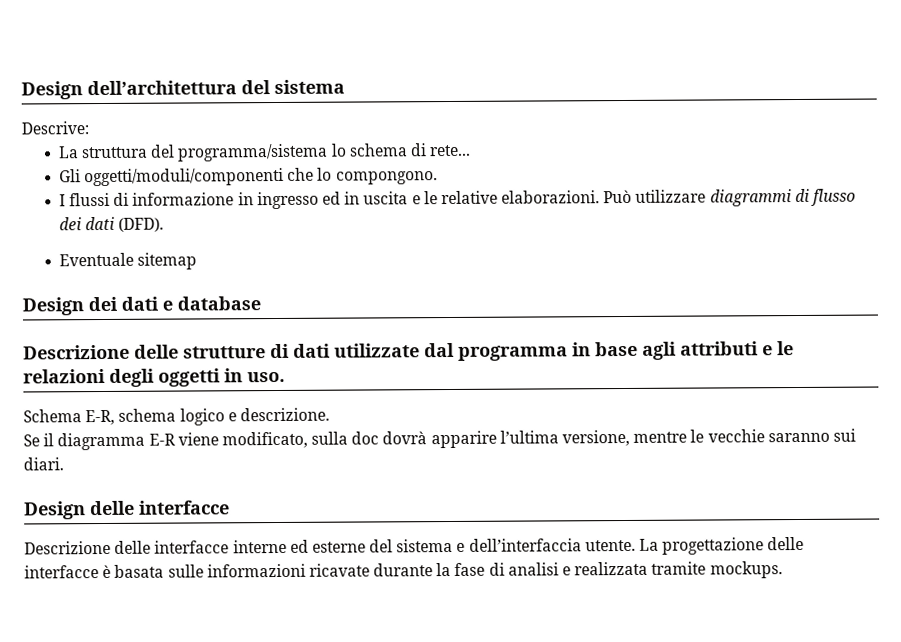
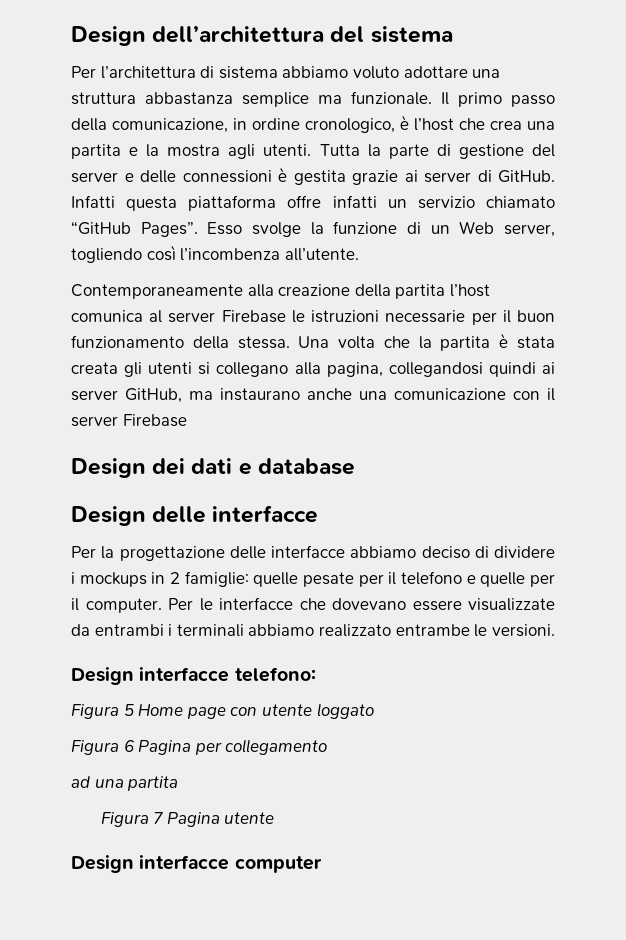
[21,121,89,135] [57,143,472,162] [58,167,438,187] [58,188,856,210] [58,216,165,232] [58,252,198,270] Descrive: // La struttura del programma/sistema lo schema di rete... // Gli oggetti/moduli/componenti che lo compongono. // I flussi di informazione in ingresso ed in uscita e le relative elaborazioni. Può utilizzare diagrammi di flusso dei dati (DFD). // Eventuale sitemap -> [71,66,501,79] [71,91,555,107] [71,115,555,133] [71,144,555,159] [71,167,555,185] [71,195,555,211] [71,221,555,237] [71,245,359,263] [71,284,490,299] [71,310,555,325] [71,333,555,351] [71,362,555,377] [71,388,555,403] [71,414,187,427] Per l’architettura di sistema abbiamo voluto adottare una struttura abbastanza semplice ma funzionale. Il primo passo della comunicazione, in ordine cronologico, è l’host che crea una partita e la mostra agli utenti. Tutta la parte di gestione del server e delle connessioni è gestita grazie ai server di GitHub. Infatti questa piattaforma offre infatti un servizio chiamato “GitHub Pages”. Esso svolge la funzione di un Web server, togliendo così l’incombenza all’utente. // Contemporaneamente alla creazione della partita l’host comunica al server Firebase le istruzioni necessarie per il buon funzionamento della stessa. Una volta che la partita è stata creata gli utenti si collegano alla pagina, collegandosi quindi ai server GitHub, ma instaurano anche una comunicazione con il server Firebase
[23,341,794,361] [23,368,285,387] [23,407,330,426] [23,428,856,451] [23,457,64,471] [24,500,230,520] [24,536,805,555] [24,561,783,579] Descrizione delle strutture di dati utilizzate dal programma in base agli attributi e le relazioni degli oggetti in uso. // Schema E-R, schema logico e descrizione. // Se il diagramma E-R viene modificato, sulla doc dovrà apparire l’ultima versione, mentre le vecchie saranno sui diari. // Design delle interfacce // Descrizione delle interfacce interne ed esterne del sistema e dell’interfaccia utente. La progettazione delle interfacce è basata sulle informazioni ricavate durante la fase di analisi e realizzata tramite mockups. -> [71,505,319,526] [71,545,555,561] [71,571,555,587] [71,597,555,613] [71,624,555,637] [71,667,316,685] [71,703,374,719] [71,739,328,755] [71,776,179,791] [100,812,275,827] [71,855,322,873] Design delle interfacce // Per la progettazione delle interfacce abbiamo deciso di dividere i mockups in 2 famiglie: quelle pesate per il telefono e quelle per il computer. Per le interfacce che dovevano essere visualizzate da entrambi i terminali abbiamo realizzato entrambe le versioni. // Design interfacce telefono: // Figura 5 Home page con utente loggato // Figura 6 Pagina per collegamento // ad una partita // Figura 7 Pagina utente // Design interfacce computer

